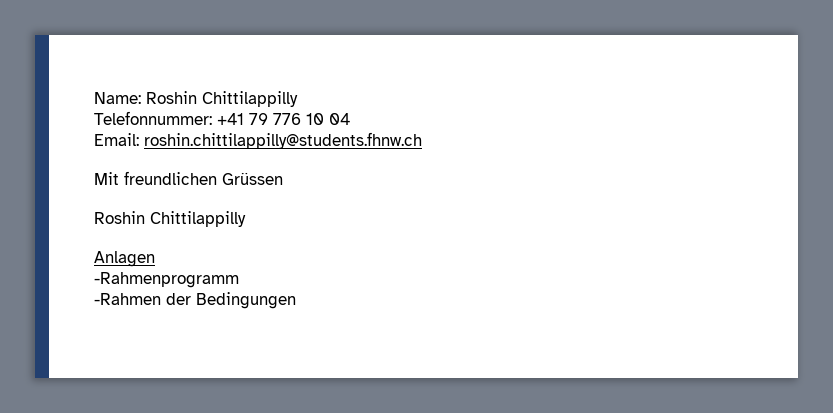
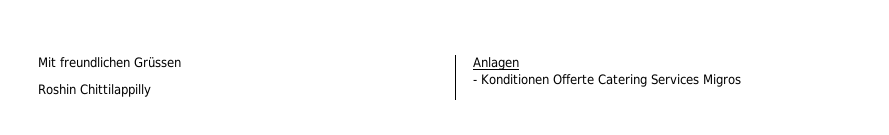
[94,91,298,107] [94,111,350,125] [94,132,422,149] Name: Roshin Chittilappilly // Telefonnummer: +41 79 776 10 04 // Email: roshin.chittilappilly@students.fhnw.ch // -> (38, 62) none
[94,272,239,288] [94,292,296,309] -Rahmenprogramm // -Rahmen der Bedingungen -> [473,74,741,87] - Konditionen Offerte Catering Services Migros

